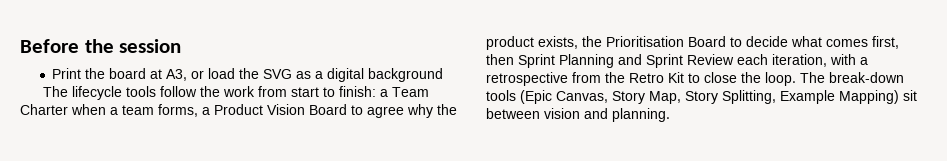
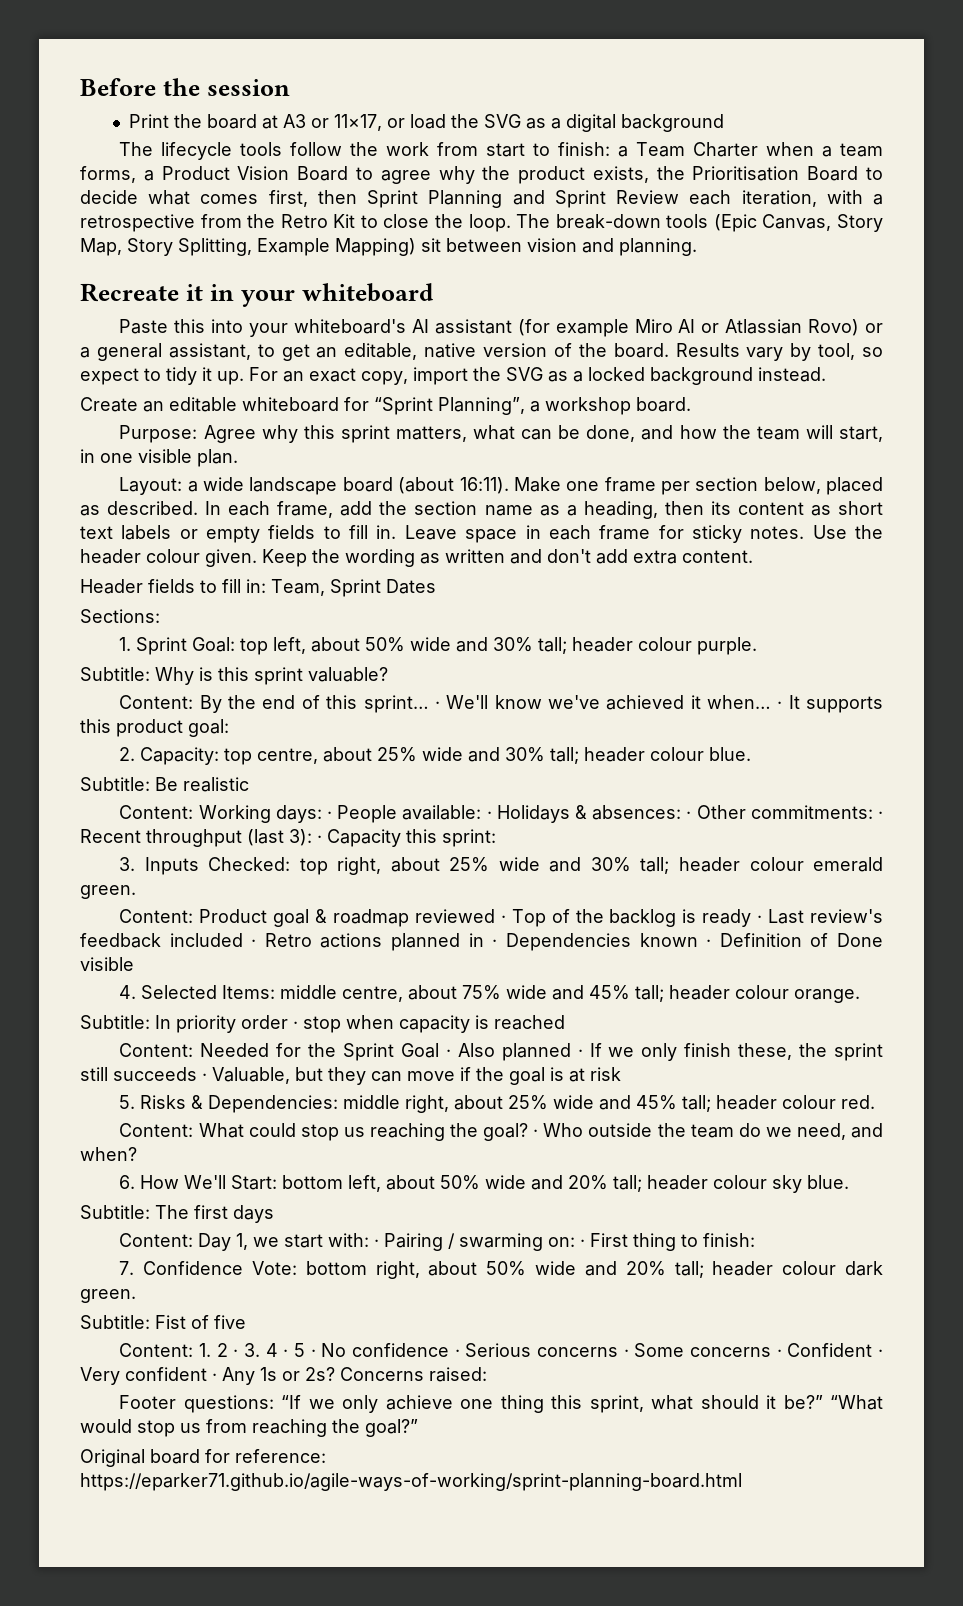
[166,69,188,81] A3, -> [282,114,382,131] A3 or 11×17,
(670, 115) none -> [80,283,434,307] [119,319,884,337] [80,343,883,361] [80,367,826,385] [80,397,691,415] [119,425,883,443] [80,449,238,467] [119,477,884,495] [80,501,883,519] [80,525,884,543] [80,549,753,567] [80,579,436,597] [80,609,160,623] [119,637,758,655] [80,667,388,685] [119,695,883,713] [80,719,229,737] [119,747,752,765] [80,777,249,792] [119,805,883,823] [80,829,496,847] [119,857,884,875] [80,885,136,899] [119,909,883,927] [80,933,884,951] [80,957,134,971] [119,985,861,1003] [80,1015,565,1033] [119,1043,883,1061] [80,1067,621,1085] [119,1095,876,1113] [119,1123,883,1141] [80,1147,137,1161] [119,1175,850,1193] [80,1205,274,1223] [119,1233,756,1251] [119,1261,884,1279] [80,1289,136,1303] [80,1315,246,1329] [119,1343,884,1357] [80,1367,487,1385] [119,1395,883,1413] [80,1419,418,1437] [80,1449,326,1467] [80,1473,742,1491] // Recreate it in your whiteboard // Paste this into your whiteboard's AI assistant (for example Miro AI or Atlassian Rovo) or a general assistant, to get an editable, native version of the board. Results vary by tool, so expect to tidy it up. For an exact copy, import the SVG as a locked background instead. // Create an editable whiteboard for “Sprint Planning”, a workshop board. // Purpose: Agree why this sprint matters, what can be done, and how the team will start, in one visible plan. // Layout: a wide landscape board (about 16:11). Make one frame per section below, placed as described. In each frame, add the section name as a heading, then its content as short text labels or empty fields to fill in. Leave space in each frame for sticky notes. Use the header colour given. Keep the wording as written and don't add extra content. // Header fields to fill in: Team, Sprint Dates // Sections: // 1. Sprint Goal: top left, about 50% wide and 30% tall; header colour purple. // Subtitle: Why is this sprint valuable? // Content: By the end of this sprint… · We'll know we've achieved it when… · It supports this product goal: // 2. Capacity: top centre, about 25% wide and 30% tall; header colour blue. // Subtitle: Be realistic // Content: Working days: · People available: · Holidays & absences: · Other commitments: · Recent throughput (last 3): · Capacity this sprint: // 3. Inputs Checked: top right, about 25% wide and 30% tall; header colour emerald green. // Content: Product goal & roadmap reviewed · Top of the backlog is ready · Last review's feedback included · Retro actions planned in · Dependencies known · Definition of Done visible // 4. Selected Items: middle centre, about 75% wide and 45% tall; header colour orange. // Subtitle: In priority order · stop when capacity is reached // Content: Needed for the Sprint Goal · Also planned · If we only finish these, the sprint still succeeds · Valuable, but they can move if the goal is at risk // 5. Risks & Dependencies: middle right, about 25% wide and 45% tall; header colour red. // Content: What could stop us reaching the goal? · Who outside the team do we need, and when? // 6. How We'll Start: bottom left, about 50% wide and 20% tall; header colour sky blue. // Subtitle: The first days // Content: Day 1, we start with: · Pairing / swarming on: · First thing to finish: // 7. Confidence Vote: bottom right, about 50% wide and 20% tall; header colour dark green. // Subtitle: Fist of five // Content: 1. 2 · 3. 4 · 5 · No confidence · Serious concerns · Some concerns · Confident · Very confident · Any 1s or 2s? Concerns raised: // Footer questions: “If we only achieve one thing this sprint, what should it be?” “What would stop us from reaching the goal?” // Original board for reference: https://eparker71.github.io/agile-ways-of-working/sprint-planning-board.html

